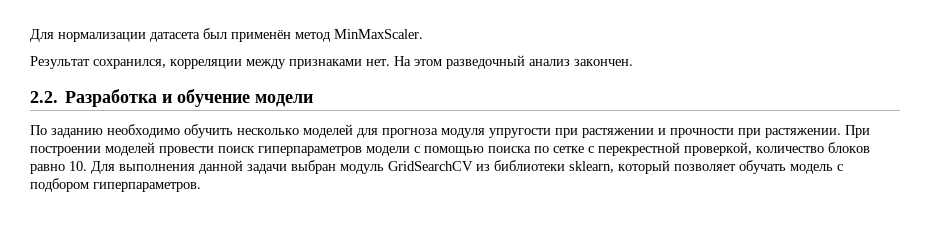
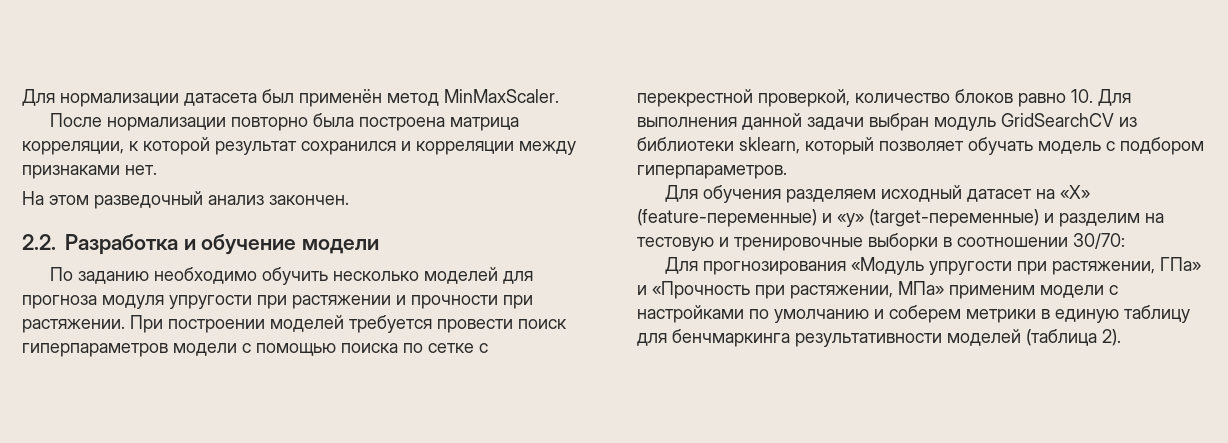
[30,56,166,69] Результат сохранился, -> [50,113,520,131] [22,137,411,155] После нормализации повторно была построена матрица корреляции, к которой результат сохранился и
(390, 62) none -> (157, 170) //
(155, 149) none -> [349,315,432,333] требуется
(201, 187) none -> [665,185,1091,203] [637,209,1164,227] [637,233,1125,251] [665,257,1202,275] [637,281,1118,299] [637,305,1190,323] [637,329,1121,347] // Для обучения разделяем исходный датасет на «X» (feature-переменные) и «у» (target-переменные) и разделим на тестовую и тренировочные выборки в соотношении 30/70: // Для прогнозирования «Модуль упругости при растяжении, ГПа» и «Прочность при растяжении, МПа» применим модели с настройками по умолчанию и соберем метрики в единую таблицу для бенчмаркинга результативности моделей (таблица 2).

